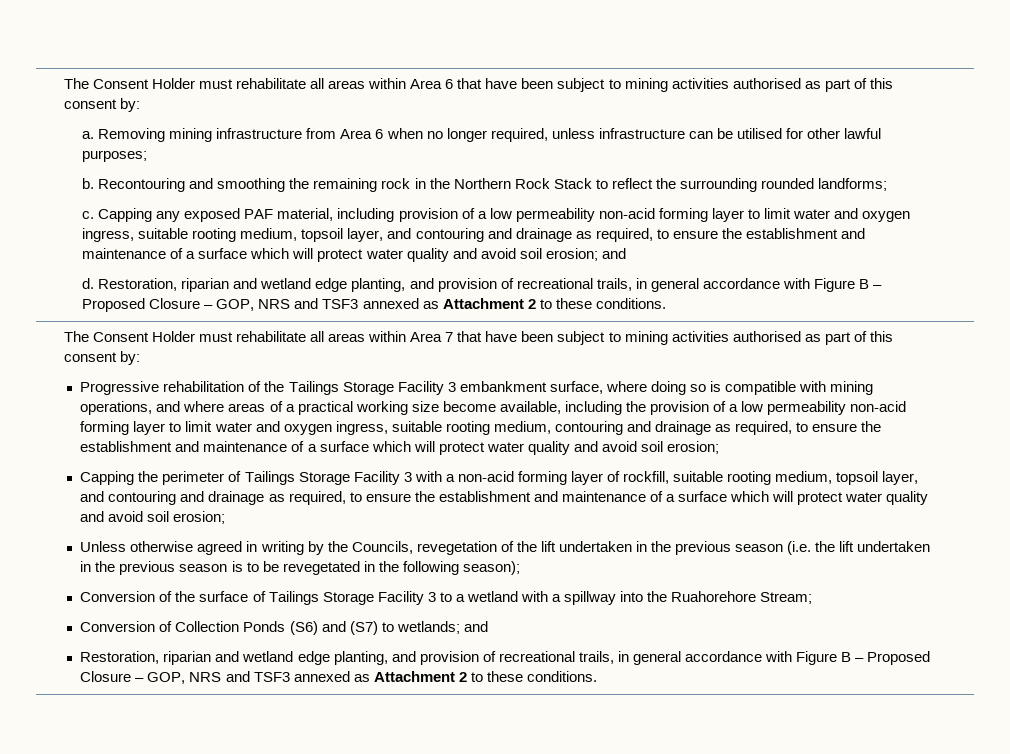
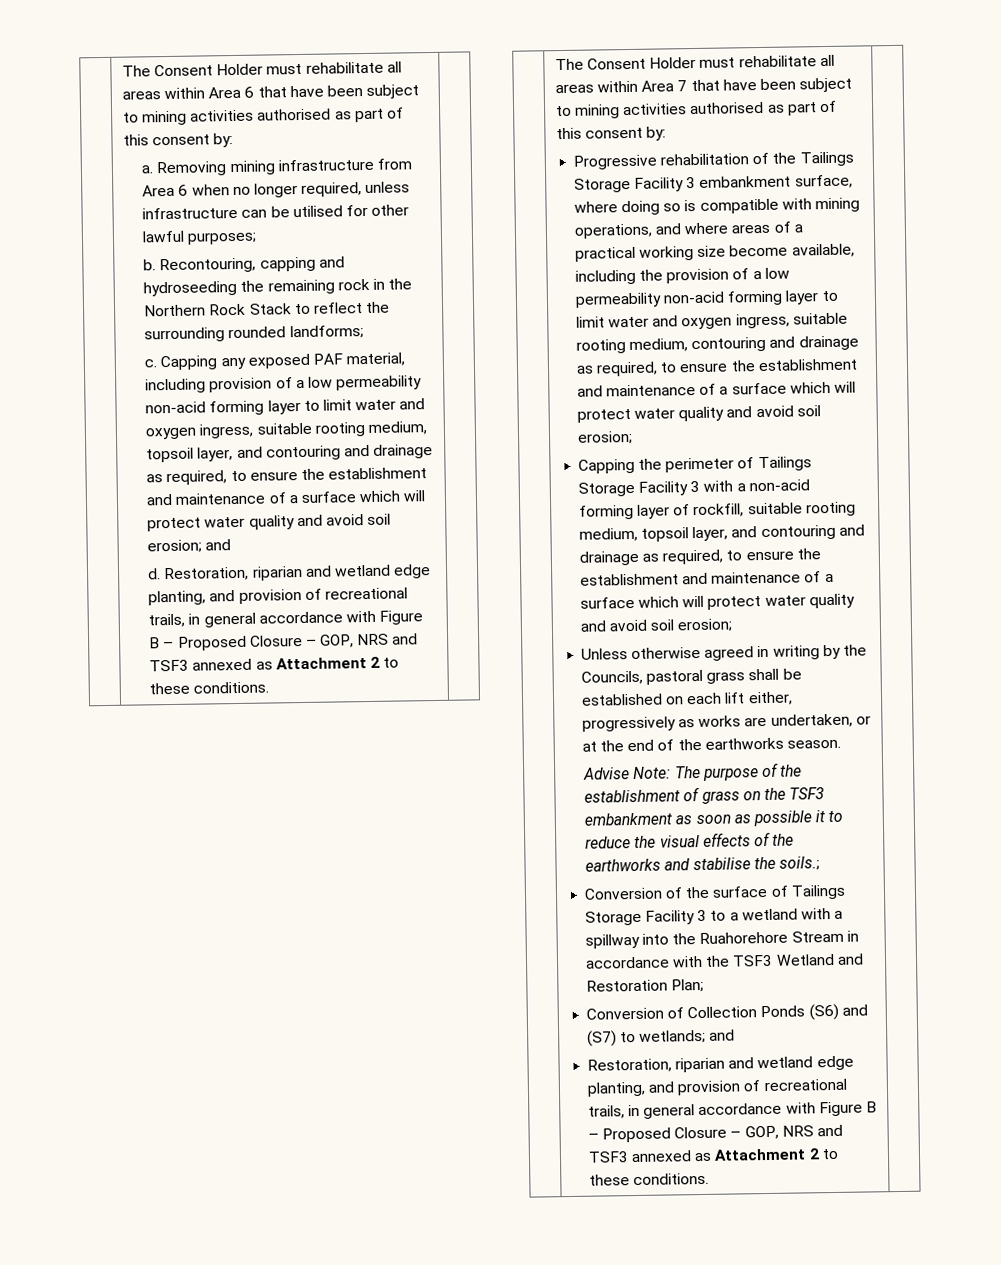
[98,178,286,192] Recontouring and smoothing -> [159,256,345,274] [143,280,238,297] Recontouring, capping and hydroseeding
[416,541,931,555] [80,561,520,575] revegetation of the lift undertaken in the previous season (i.e. the lift undertaken in the previous season is to be revegetated in the following season); -> [646,668,802,685] [580,691,793,706] [581,713,871,732] [581,737,841,752] [583,762,803,781] [584,786,825,804] [584,810,844,827] [585,831,795,849] [585,856,820,872] pastoral grass shall be established on each lift either, progressively as works are undertaken, or at the end of the earthworks season. // Advise Note: The purpose of the establishment of grass on the TSF3 embankment as soon as possible it to reduce the visual effects of the earthworks and stabilise the soils.;
[760,592,813,604] Stream; -> [791,930,859,943] [584,953,864,969] [585,978,705,993] Stream in accordance with the TSF3 Wetland and Restoration Plan;

